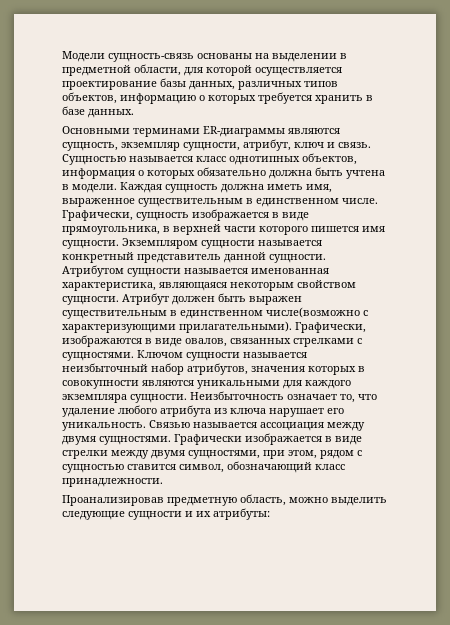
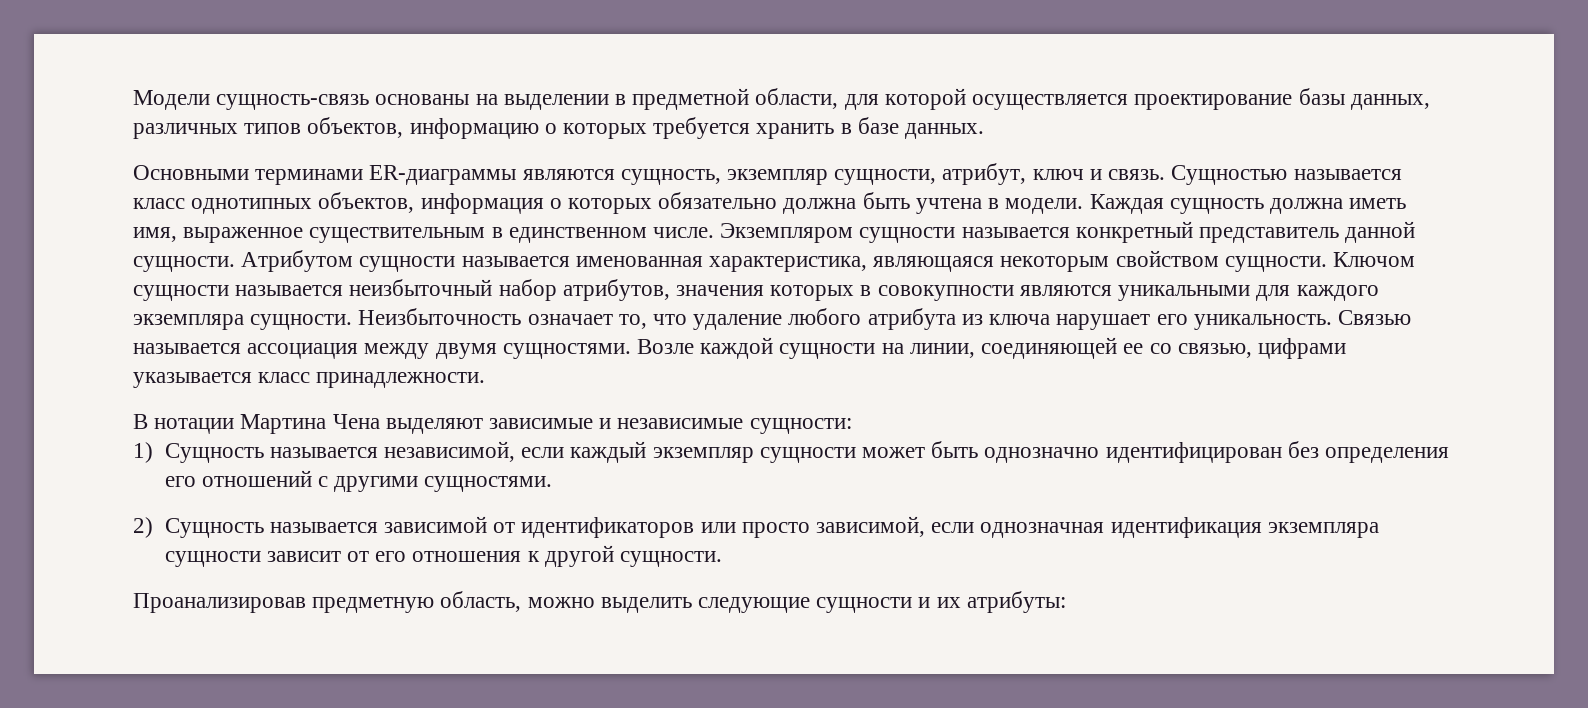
[62,209,309,221] [62,224,385,235] [62,240,119,249] Графически, сущность изображается в виде прямоугольника, в верхней части которого пишется имя сущности. -> (715, 232) none
[122,293,302,305] [62,307,368,319] [62,321,366,333] [62,335,362,347] [62,352,134,361] Атрибут должен быть выражен существительным в единственном числе(возможно с характеризующими прилагательными). Графически, изображаются в виде овалов, связанных стрелками с сущностями. -> (1327, 264) none
[174,433,362,445] [62,450,362,459] [62,461,345,473] [62,478,163,487] Графически изображается в виде стрелки между двумя сущностями, при этом, рядом с сущностью ставится символ, обозначающий класс принадлежности. -> [637,337,1346,359] [133,372,486,388] [133,414,852,434] [133,441,1450,463] [164,470,553,492] [133,516,1379,538] [164,545,722,567] Возле каждой сущности на линии, соединяющей ее со связью, цифрами указывается класс принадлежности. // В нотации Мартина Чена выделяют зависимые и независимые сущности: // 1) Сущность называется независимой, если каждый экземпляр сущности может быть однозначно идентифицирован без определения его отношений с другими сущностями. // 2) Сущность называется зависимой от идентификаторов или просто зависимой, если однозначная идентификация экземпляра сущности зависит от его отношения к другой сущности.

